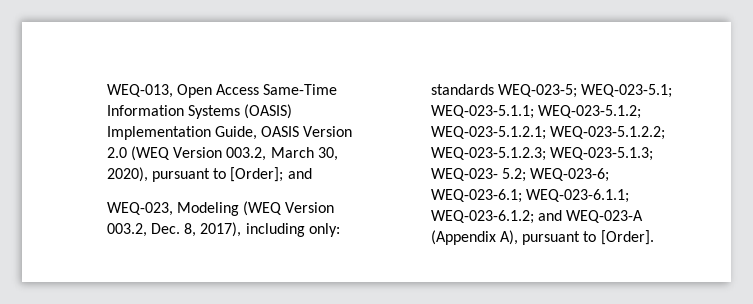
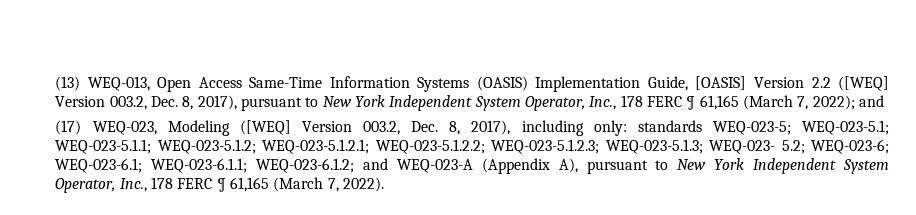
(106, 91) none -> [55,76,81,91] (13)
[261,126,353,137] [106,146,338,161] [106,167,284,182] OASIS Version 2.0 (WEQ Version 003.2, March 30, 2020), pursuant to [Order]; -> [695,76,889,91] [55,95,855,111] [OASIS] Version 2.2 ([WEQ] Version 003.2, Dec. 8, 2017), pursuant to New York Independent System Operator, Inc., 178 FERC ¶ 61,165 (March 7, 2022);
(312, 173) none -> [55,120,82,135] (17)
[243,201,283,216] (WEQ -> [239,120,291,135] ([WEQ]
[600,230,654,245] [Order]. -> [677,158,889,174] [55,177,385,193] New York Independent System Operator, Inc., 178 FERC ¶ 61,165 (March 7, 2022).

